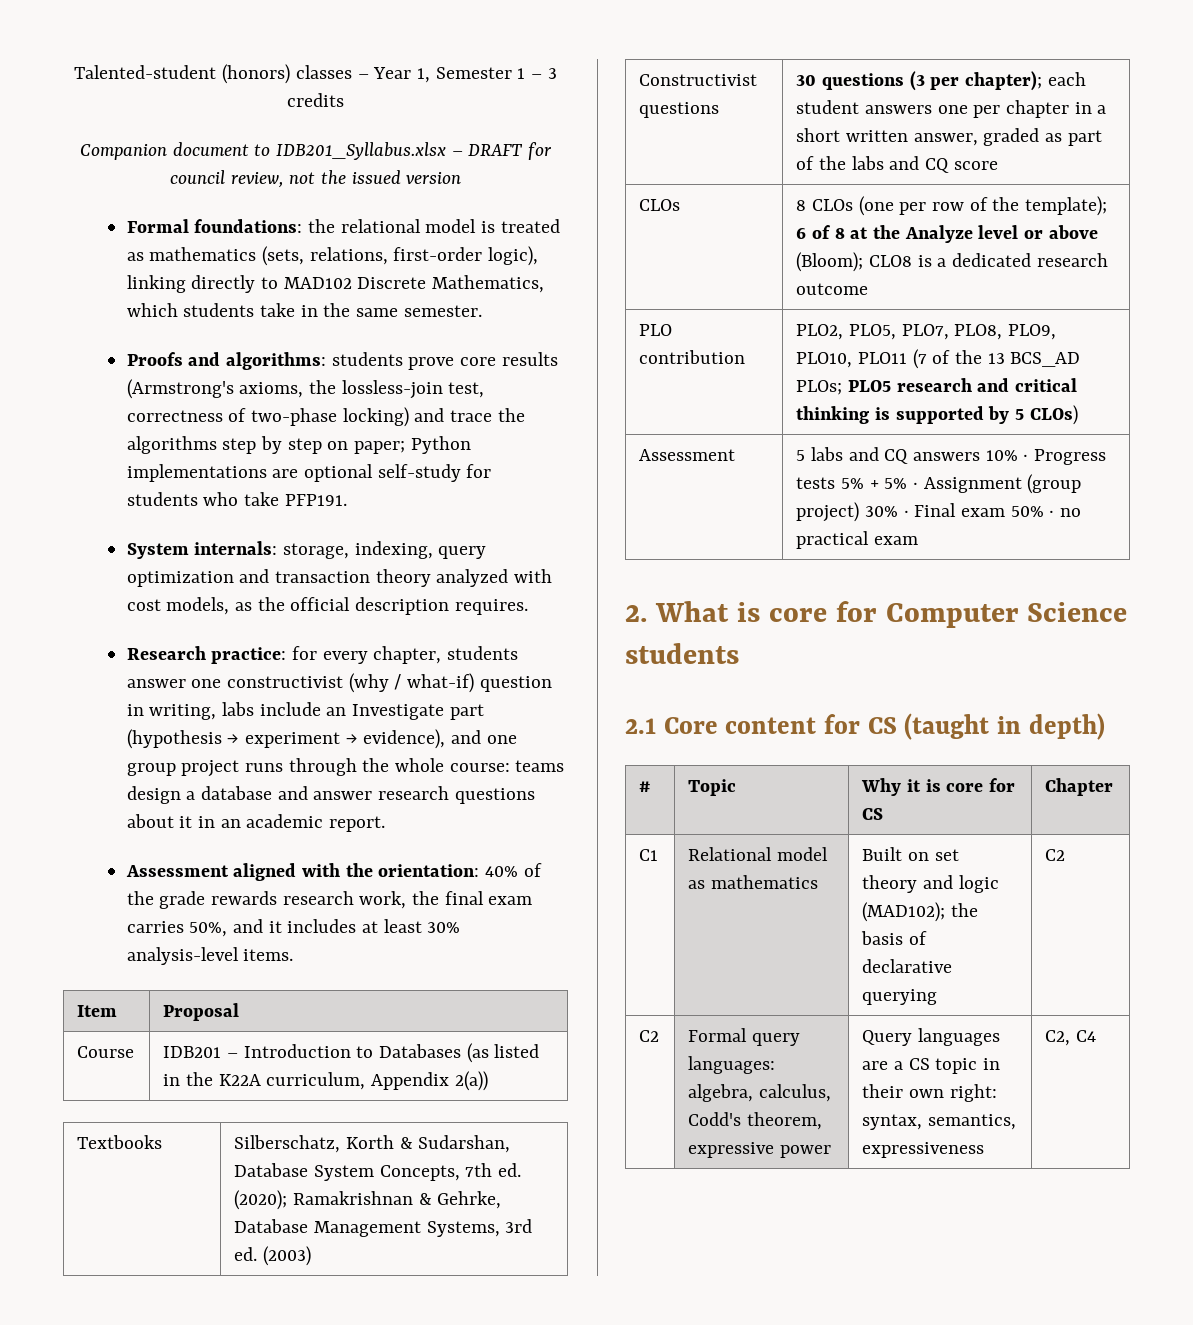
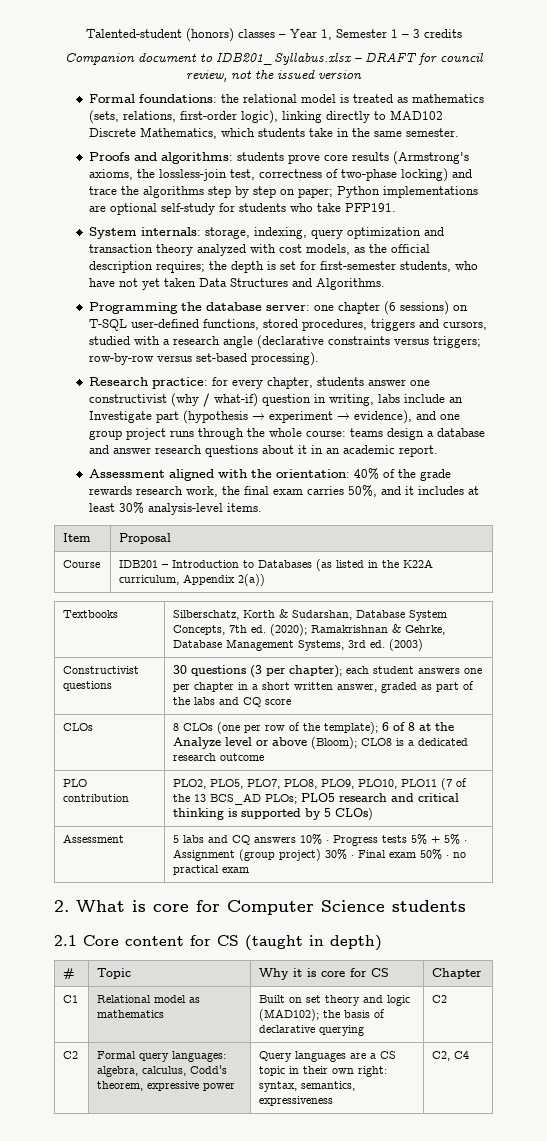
[454,599,528,615] requires. -> [155,261,478,273] [88,278,385,290] [88,301,468,315] [88,319,487,331] [88,335,481,349] [88,352,319,366] requires; the depth is set for first-semester students, who have not yet taken Data Structures and Algorithms. // Programming the database server: one chapter (6 sessions) on T-SQL user-defined functions, stored procedures, triggers and cursors, studied with a research angle (declarative constraints versus triggers; row-by-row versus set-based processing).

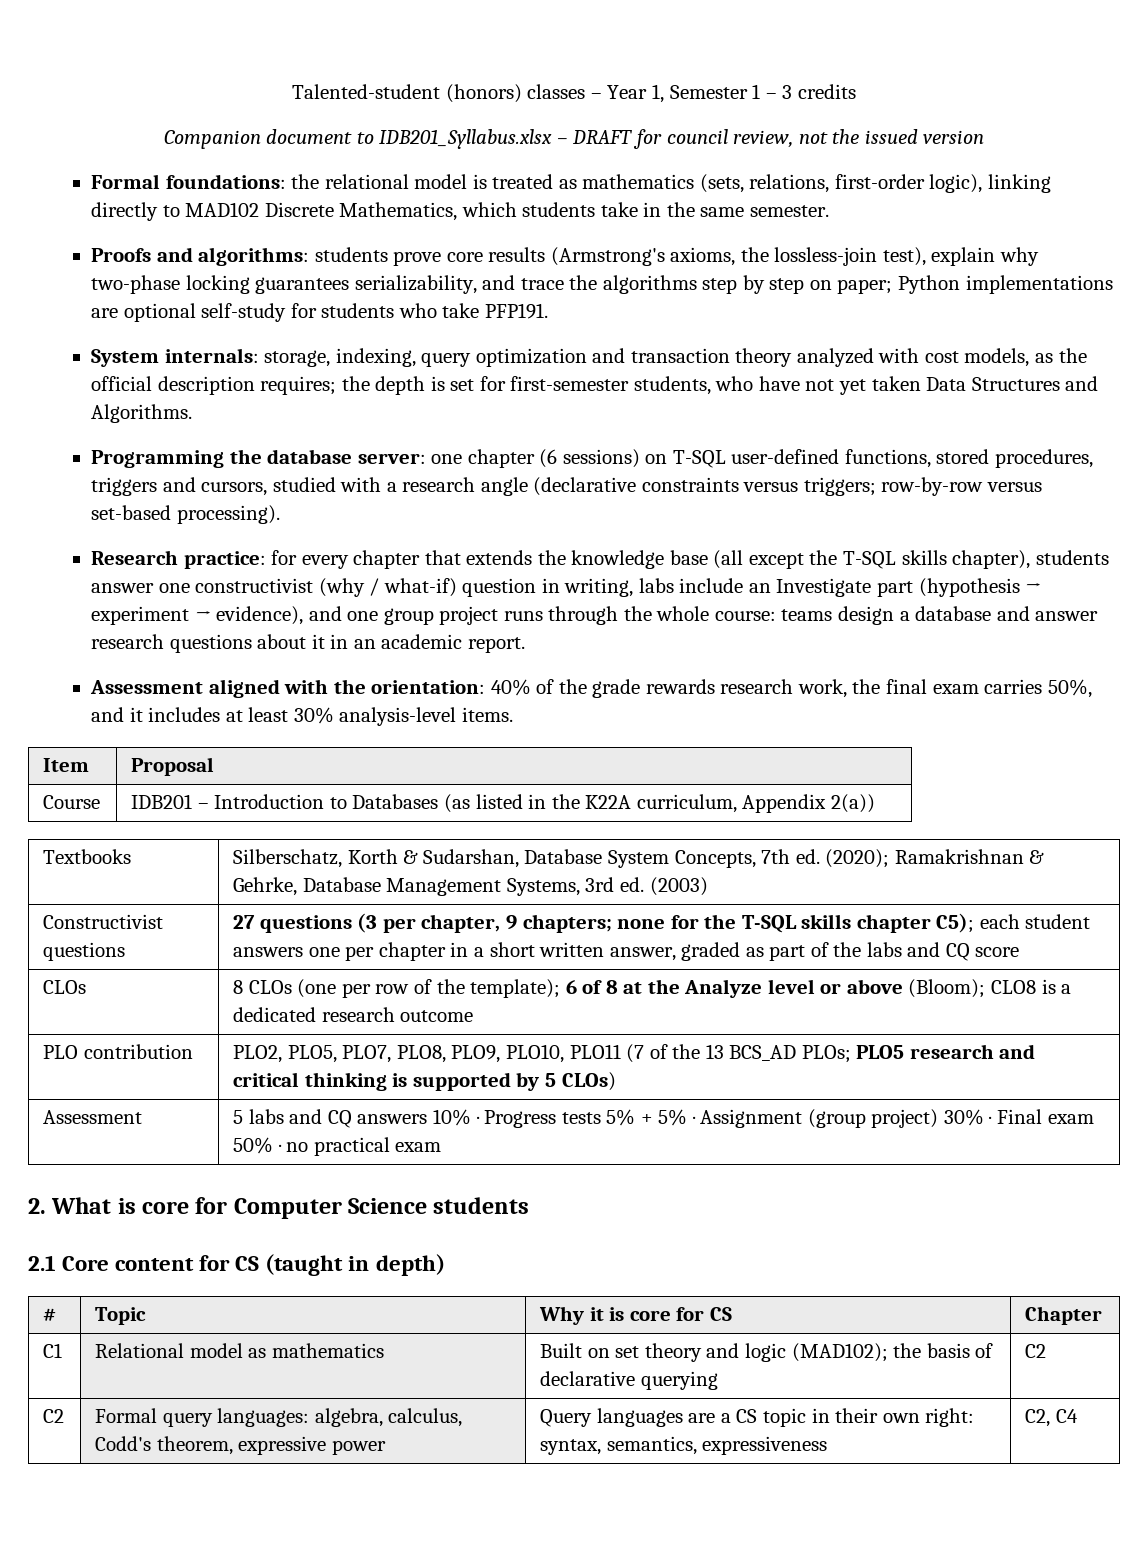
[229,168,448,182] test, correctness of two-phase locking) -> [882,247,1040,266] [91,275,477,294] test), explain why two-phase locking guarantees serializability,
[266,377,313,389] chapter, -> [353,550,1031,569] chapter that extends the knowledge base (all except the T-SQL skills chapter),
[173,665,188,674] 30 -> [233,915,256,929] 27
[289,665,343,678] chapter); -> [421,913,975,933] chapter, 9 chapters; none for the T-SQL skills chapter C5);

